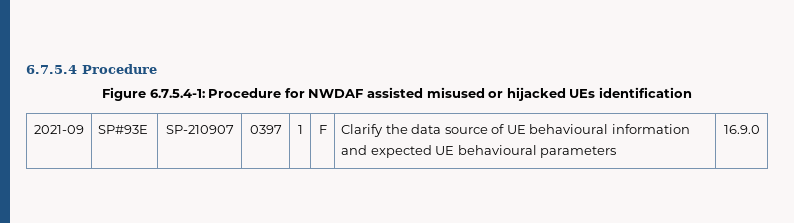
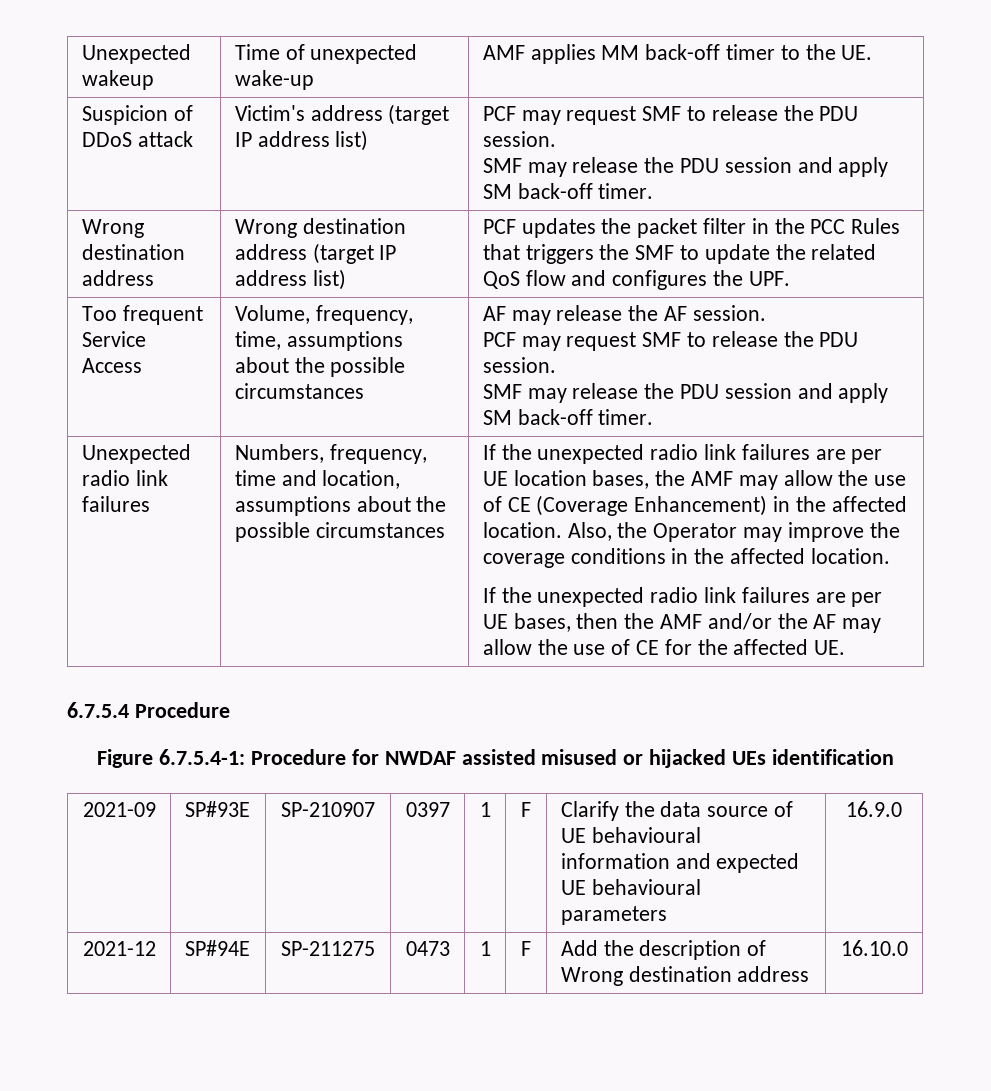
(26, 69) none -> [81,44,191,64] [81,70,154,90] [234,44,418,64] [234,70,314,90] [482,44,873,64] [81,105,193,125] [81,131,193,147] [234,104,450,125] [234,130,369,151] [482,105,859,125] [482,131,556,147] [482,157,889,177] [482,183,654,199] [81,219,144,238] [81,244,185,260] [81,270,154,286] [234,218,406,238] [234,243,397,264] [234,269,346,290] [482,218,901,238] [482,244,877,264] [482,270,790,290] [81,305,203,325] [81,331,146,347] [81,358,142,373] [234,305,413,325] [234,331,403,351] [234,357,406,377] [234,383,364,399] [482,305,766,325] [482,331,859,351] [482,357,556,373] [482,383,889,403] [482,409,654,425] [81,444,191,464] [81,470,168,486] [81,496,150,512] [234,444,427,464] [234,470,401,489] [234,496,447,516] [234,522,445,542] [482,444,883,464] [482,470,907,490] [482,495,907,516] [482,522,900,542] [482,548,890,568] [482,587,883,607] [482,613,882,633] [482,639,846,655] Unexpected wakeup | Time of unexpected wake-up | AMF applies MM back-off timer to the UE. // Suspicion of DDoS attack | Victim's address (target IP address list) | PCF may request SMF to release the PDU session. // SMF may release the PDU session and apply SM back-off timer. // Wrong destination address | Wrong destination address (target IP address list) | PCF updates the packet filter in the PCC Rules that triggers the SMF to update the related QoS flow and configures the UPF. // Too frequent Service Access | Volume, frequency, time, assumptions about the possible circumstances | AF may release the AF session. // PCF may request SMF to release the PDU session. // SMF may release the PDU session and apply SM back-off timer. // Unexpected radio link failures | Numbers, frequency, time and location, assumptions about the possible circumstances | If the unexpected radio link failures are per UE location bases, the AMF may allow the use of CE (Coverage Enhancement) in the affected location. Also, the Operator may improve the coverage conditions in the affected location. // If the unexpected radio link failures are per UE bases, then the AMF and/or the AF may allow the use of CE for the affected UE. //
(760, 129) none -> [82,941,156,956] [184,940,250,956] [281,941,375,956] [405,941,450,956] [479,941,491,956] [521,941,531,956] [560,940,767,960] [560,966,810,986] [840,940,908,956] // 2021-12 | SP#94E | SP-211275 | 0473 | 1 | F | Add the description of Wrong destination address | 16.10.0

